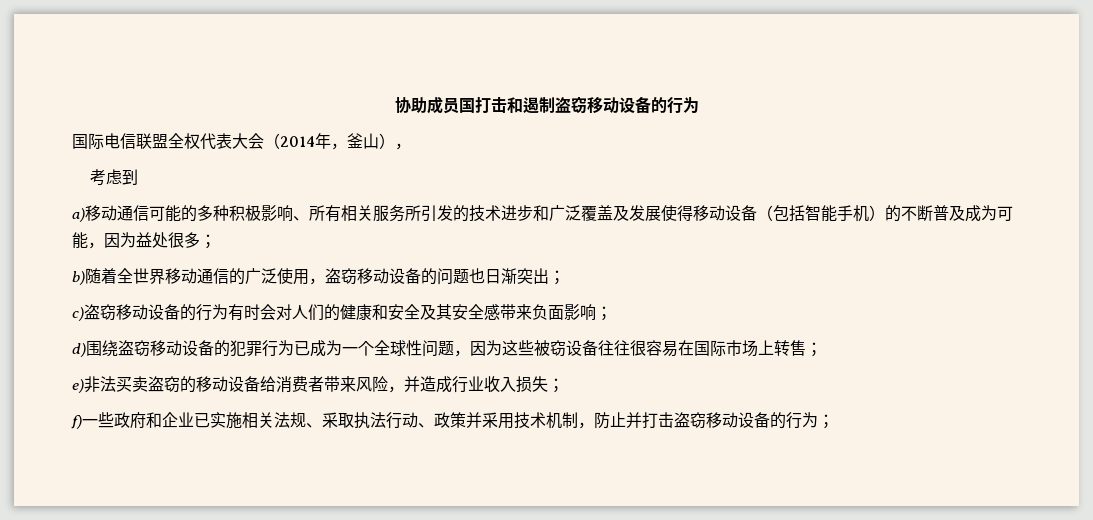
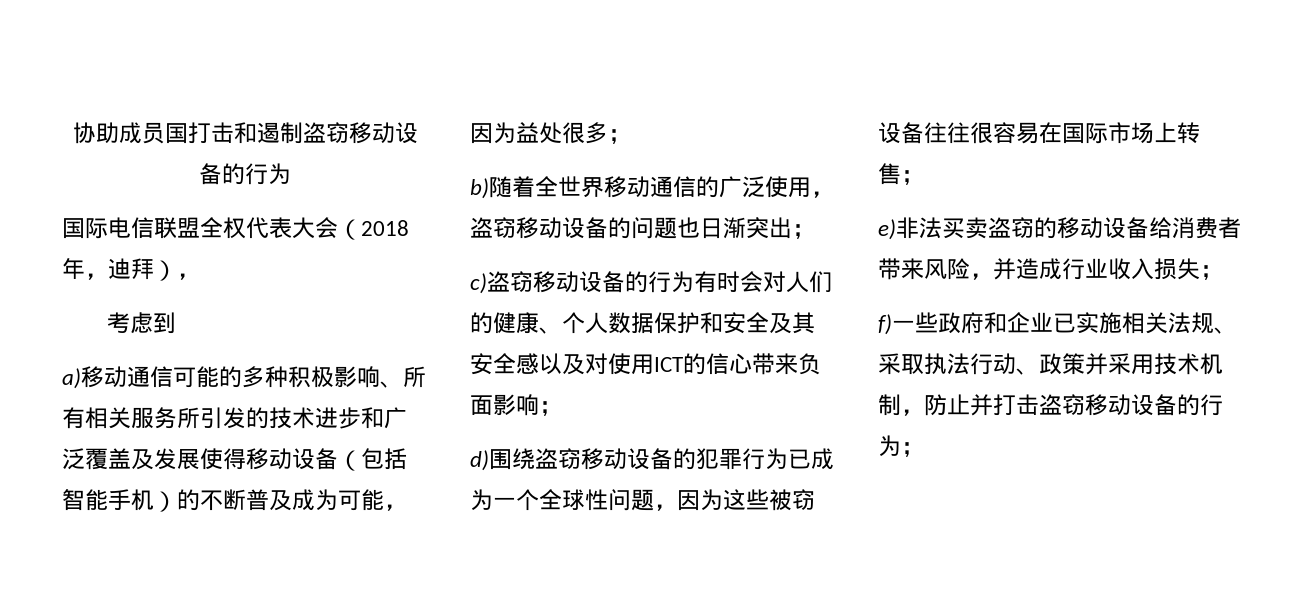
[280,133,379,150] 2014年，釜山 -> [361,220,409,236] [62,258,154,280] 2018年，迪拜
(372, 312) none -> [539,312,700,334] 、个人数据保护
(500, 312) none -> [539,353,752,375] 以及对使用ICT的信心

